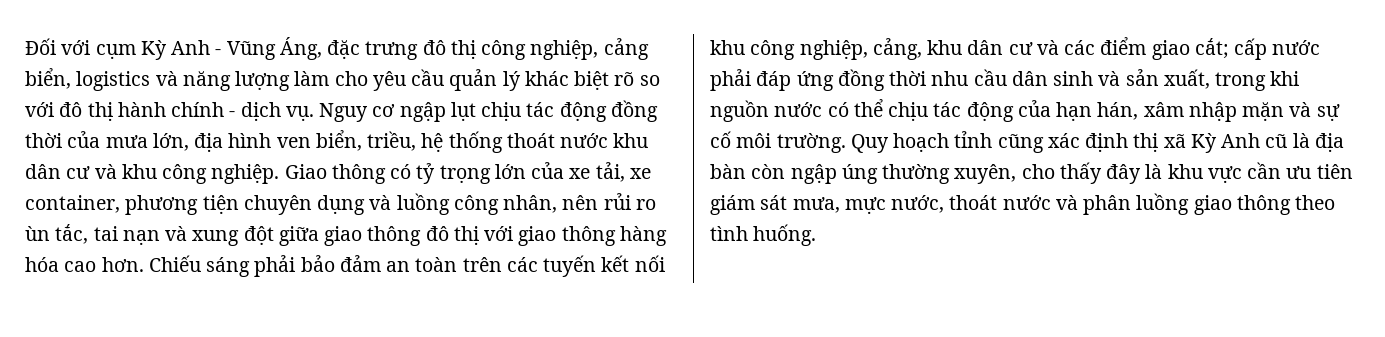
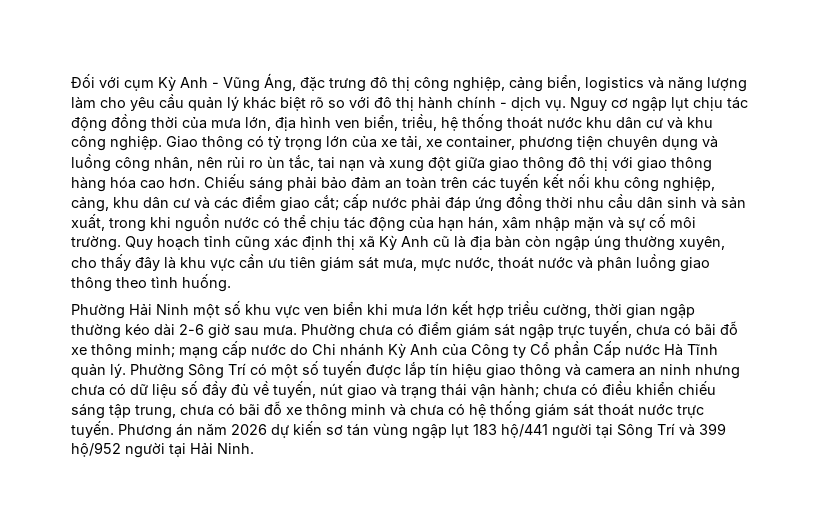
(817, 235) none -> [71,301,695,319] [71,321,738,339] [71,341,718,359] [71,361,740,379] [71,381,716,399] [71,401,704,419] [71,421,726,439] [71,442,254,458] // Phường Hải Ninh một số khu vực ven biển khi mưa lớn kết hợp triều cường, thời gian ngập thường kéo dài 2-6 giờ sau mưa. Phường chưa có điểm giám sát ngập trực tuyến, chưa có bãi đỗ xe thông minh; mạng cấp nước do Chi nhánh Kỳ Anh của Công ty Cổ phần Cấp nước Hà Tĩnh quản lý. Phường Sông Trí có một số tuyến được lắp tín hiệu giao thông và camera an ninh nhưng chưa có dữ liệu số đầy đủ về tuyến, nút giao và trạng thái vận hành; chưa có điều khiển chiếu sáng tập trung, chưa có bãi đỗ xe thông minh và chưa có hệ thống giám sát thoát nước trực tuyến. Phương án năm 2026 dự kiến sơ tán vùng ngập lụt 183 hộ/441 người tại Sông Trí và 399 hộ/952 người tại Hải Ninh.

